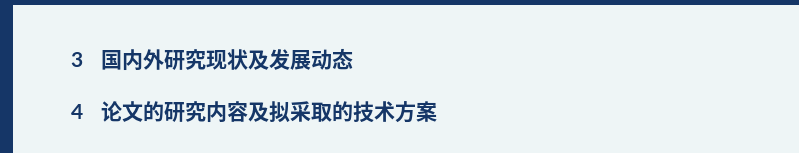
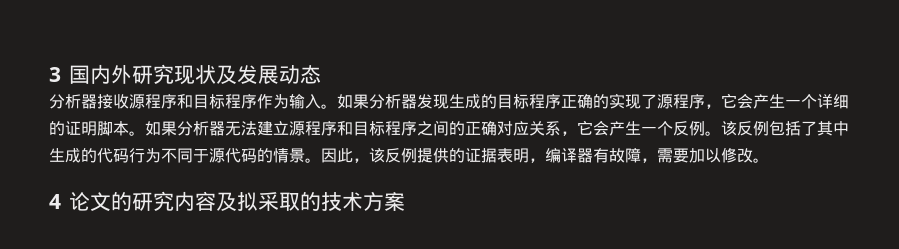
(353, 59) none -> [49,93,849,109] [49,120,849,136] [49,147,769,163] // 分析器接收源程序和目标程序作为输入。如果分析器发现生成的目标程序正确的实现了源程序，它会产生一个详细的证明脚本。如果分析器无法建立源程序和目标程序之间的正确对应关系，它会产生一个反例。该反例包括了其中生成的代码行为不同于源代码的情景。因此，该反例提供的证据表明，编译器有故障，需要加以修改。

